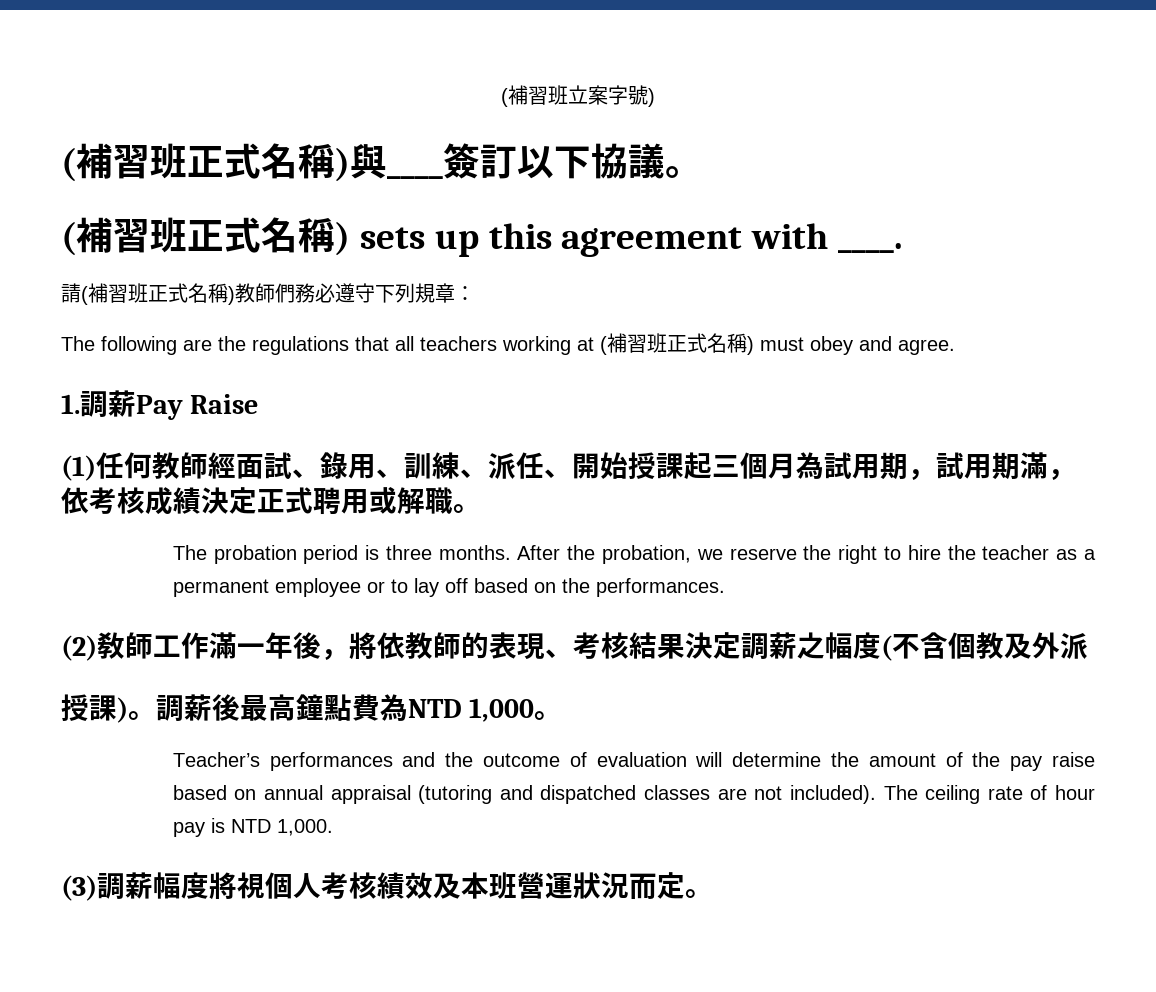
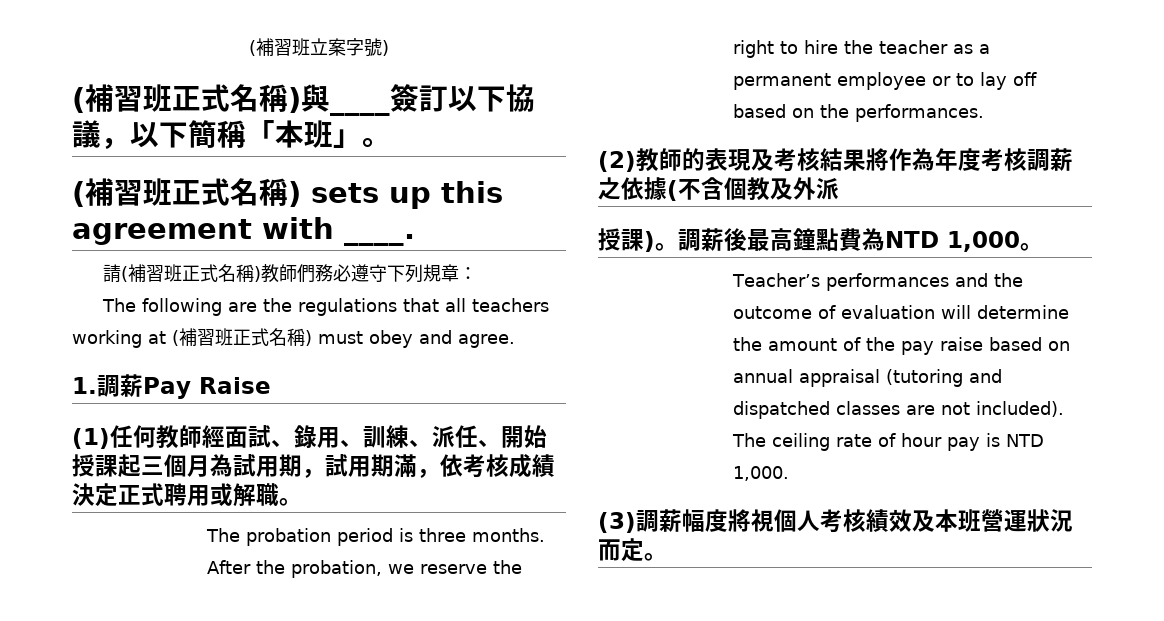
(665, 161) none -> [101,120,362,150] ，以下簡稱「本班」
[97,632,405,660] 敎師工作滿一年後，將依 -> (636, 161) none
[545,649,573,658] 、 -> [751,149,774,171] 及
[685,632,881,659] 決定調薪之幅度 -> [866,148,1073,172] [598,177,667,200] 將作為年度考核調薪之依據

